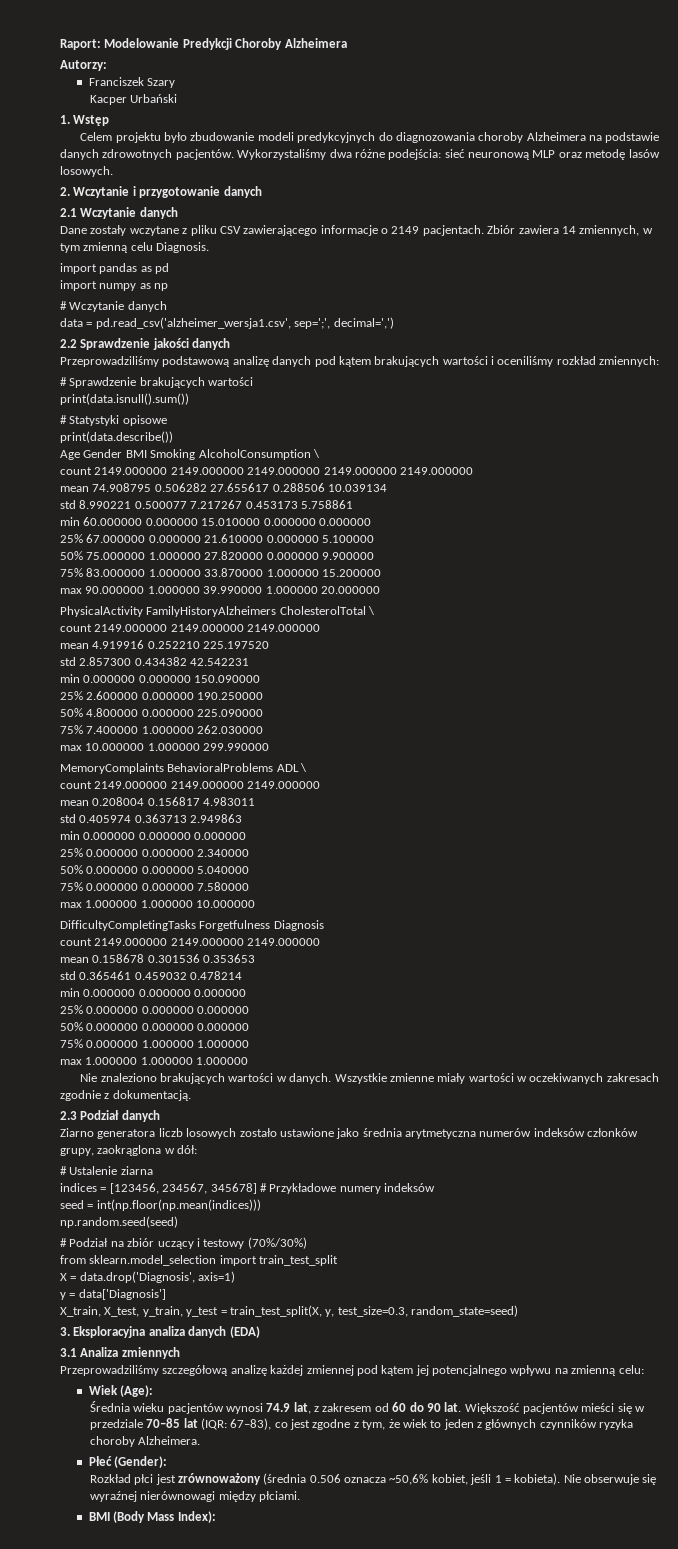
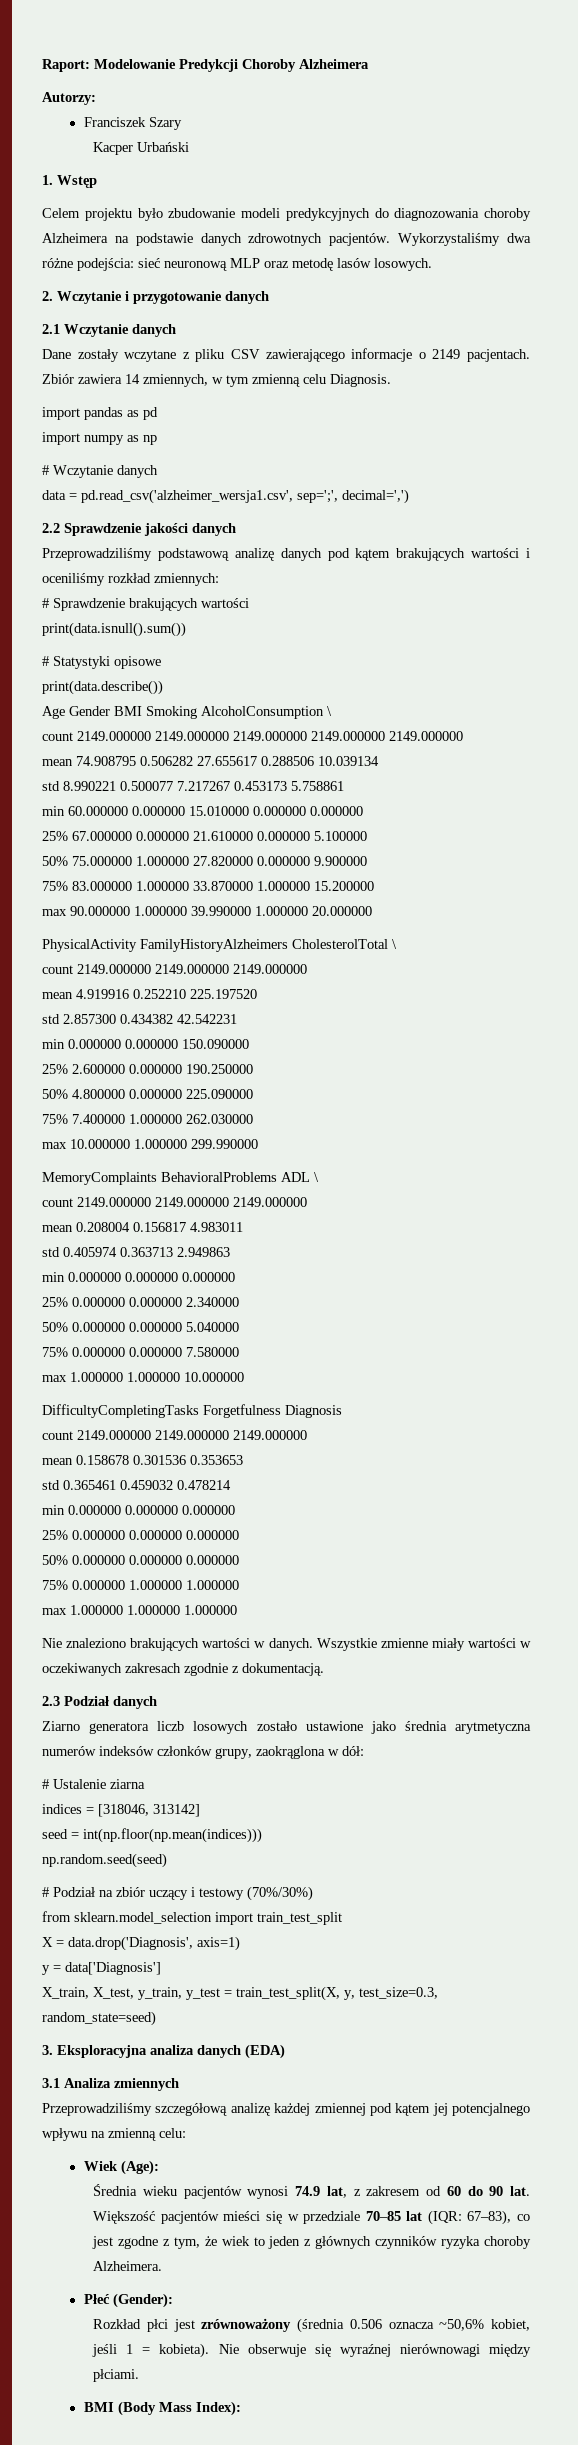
[109,1183,435,1194] [123456, 234567, 345678] # Przykładowe numery indeksów -> [98,1804,200,1817] [318046, 313142]

